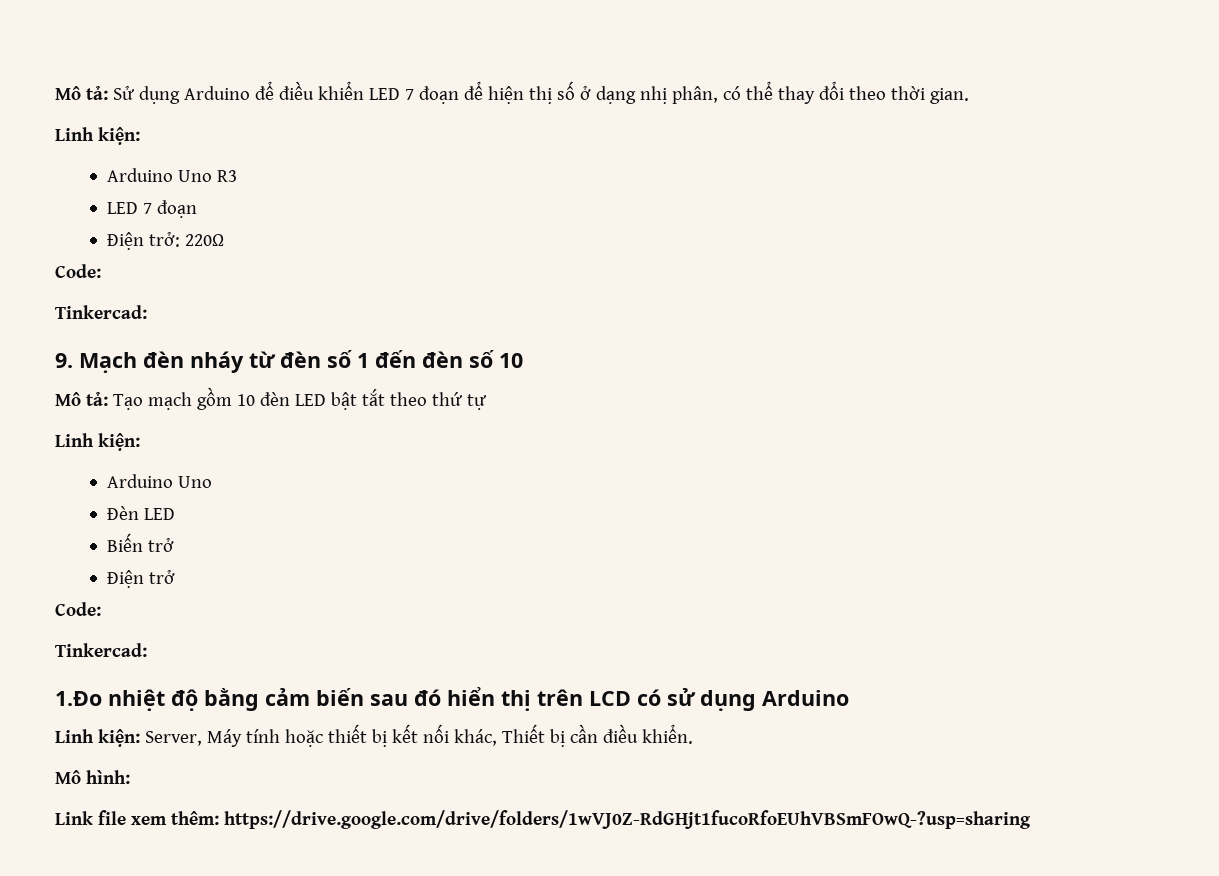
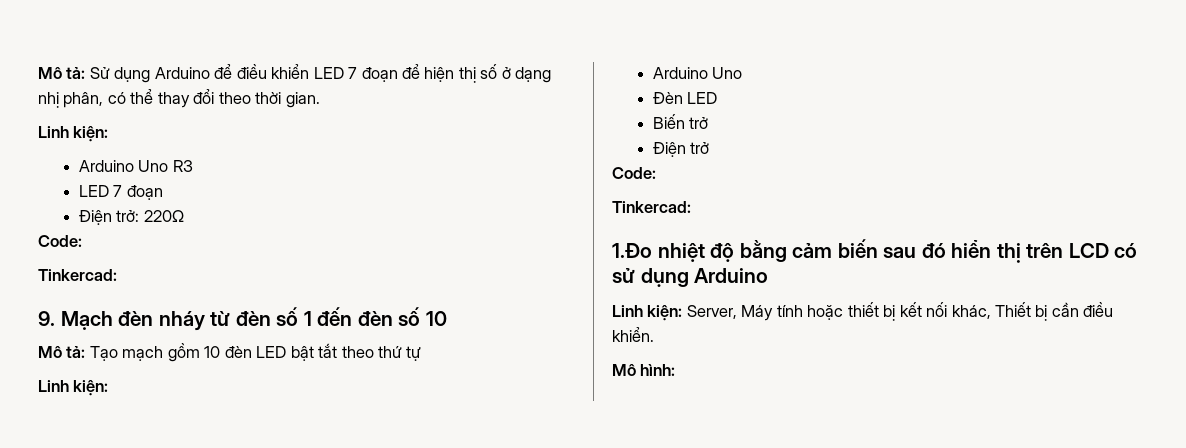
[55,810,1031,829] // Link file xem thêm: https://drive.google.com/drive/folders/1wVJ0Z-RdGHjt1fucoRfoEUhVBSmFOwQ-?usp=sharing -> (676, 370) none

